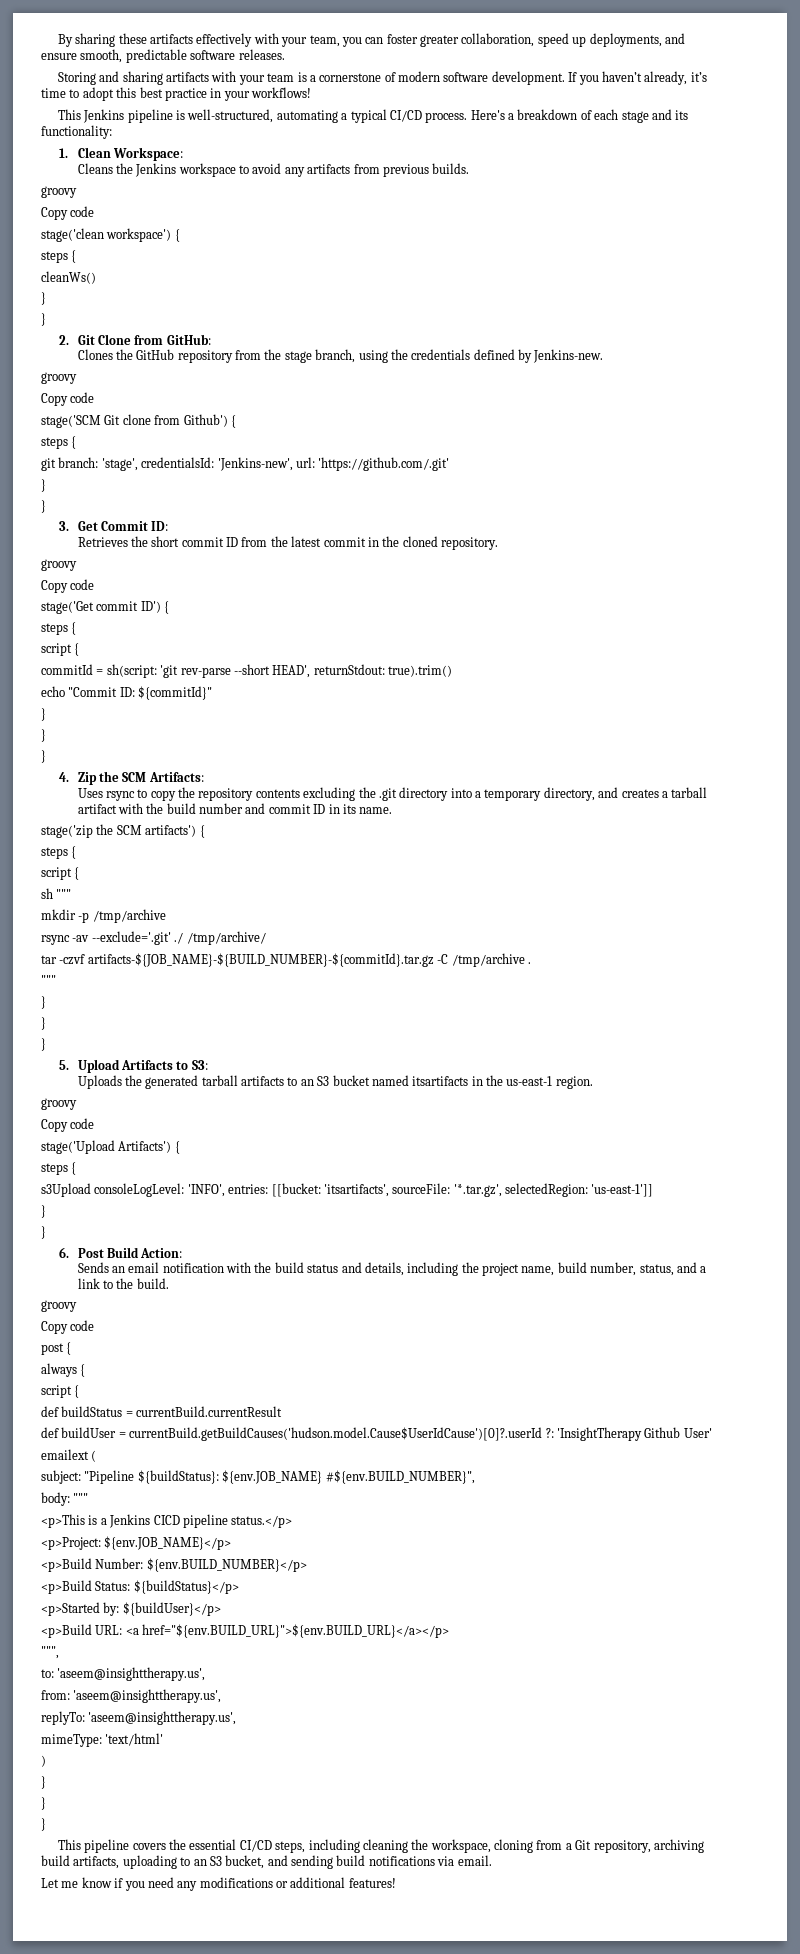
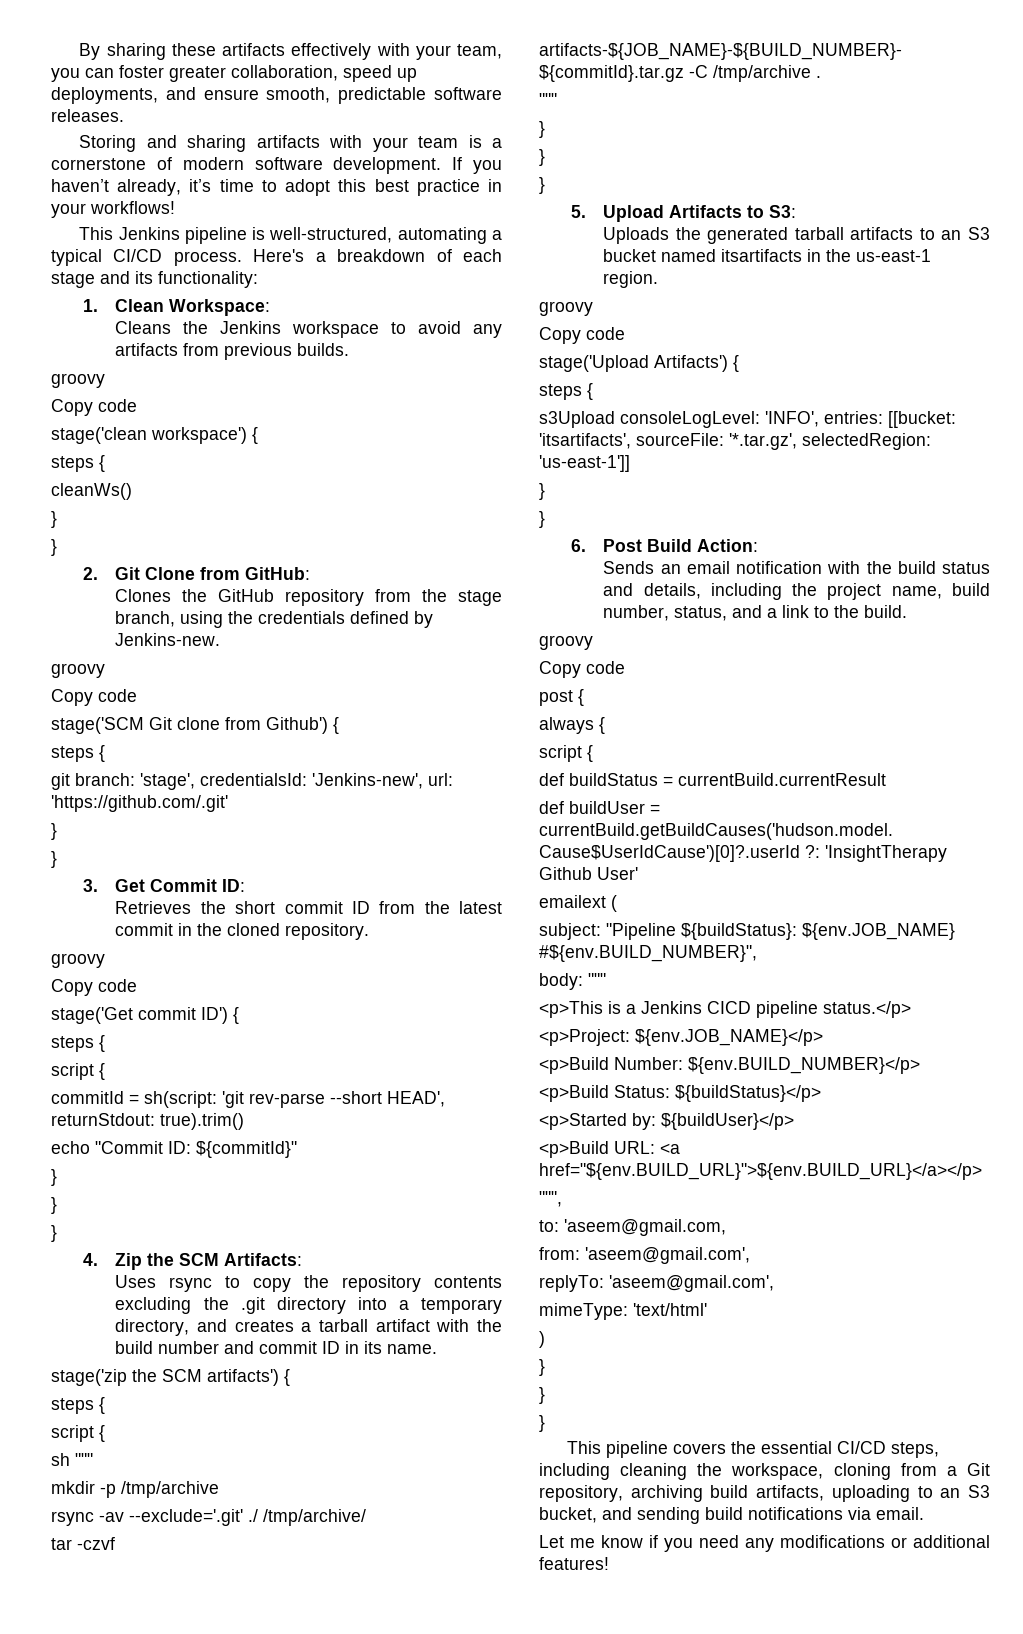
[57,1667,206,1681] 'aseem@insighttherapy.us', -> [564,1219,726,1236] 'aseem@gmail.com,
[73,1689,222,1703] 'aseem@insighttherapy.us', -> [585,1247,750,1264] 'aseem@gmail.com',
[88,1711,237,1725] 'aseem@insighttherapy.us', -> [609,1275,774,1292] 'aseem@gmail.com',

